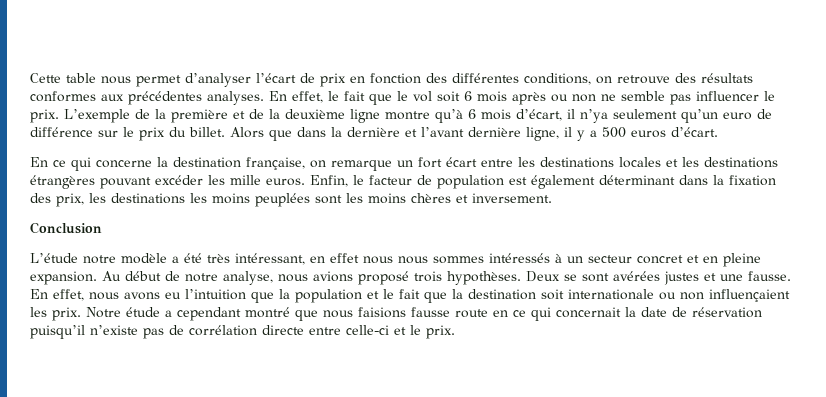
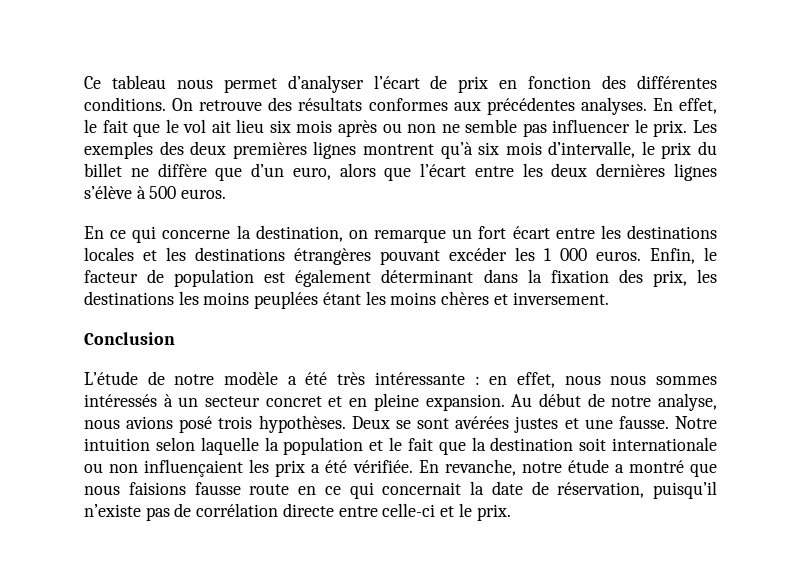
[30,73,96,83] Cette table -> [84,75,166,89] Ce tableau
[524,73,612,85] conditions, on -> [84,97,194,111] conditions. On
[437,91,472,102] soit 6 -> [211,119,291,133] ait lieu six
[64,109,772,123] [30,127,718,141] L’exemple de la première et de la deuxième ligne montre qu’à 6 mois d’écart, il n’ya seulement qu’un euro de différence sur le prix du billet. Alors que dans la dernière et l’avant dernière ligne, il y a 500 euros d’écart. -> [692,120,717,133] [84,141,718,159] [84,163,717,181] [84,185,227,199] Les exemples des deux premières lignes montrent qu’à six mois d’intervalle, le prix du billet ne diffère que d’un euro, alors que l’écart entre les deux dernières lignes s’élève à 500 euros.
[173,157,305,170] destination française, -> [255,225,343,242] destination,
[230,175,261,185] mille -> [544,248,587,261] 1 000
[315,195,342,204] sont -> [322,292,361,305] étant
(78, 258) none -> [147,371,165,385] de
[235,253,359,265] intéressant, en effet -> [374,372,555,388] intéressante : en effet,
[358,271,409,285] proposé -> [179,416,213,433] posé
[30,289,274,303] En effet, nous avons eu l’intuition que -> [675,416,717,429] [84,437,259,455] Notre intuition selon laquelle
[52,307,121,321] prix. Notre -> [275,459,562,477] prix a été vérifiée. En revanche, notre
[177,307,241,321] cependant -> (624, 468) none
[692,307,762,318] réservation -> [557,482,645,498] réservation,

